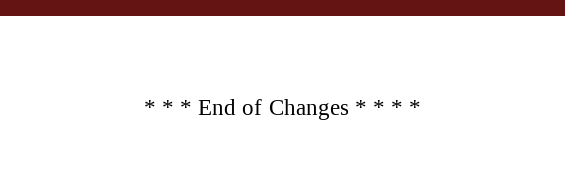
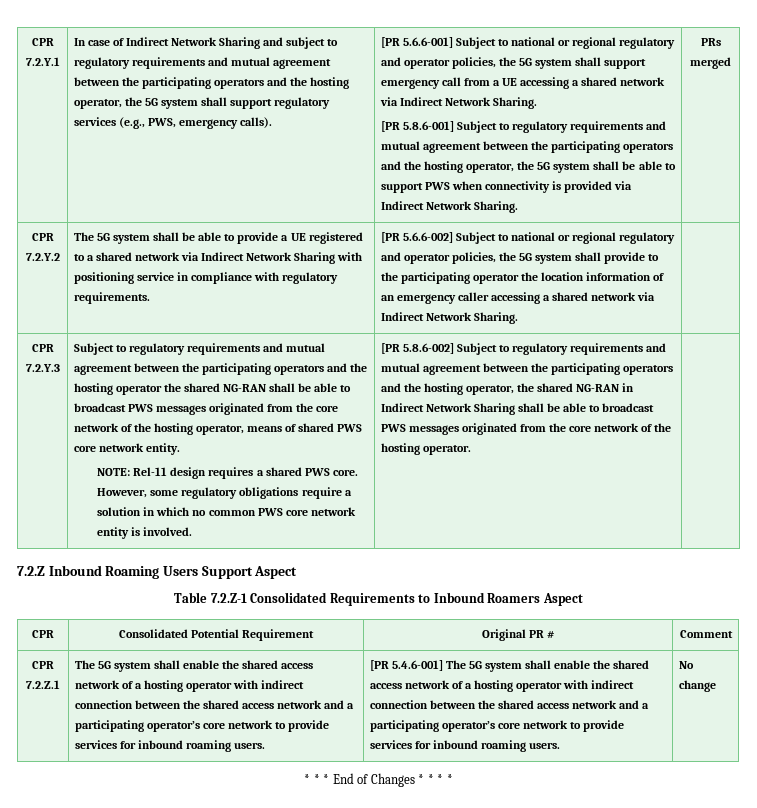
(143, 107) none -> [31,38,54,46] [25,57,60,66] [73,37,339,49] [73,57,332,69] [73,77,350,89] [73,97,331,109] [73,117,273,129] [380,37,676,49] [380,57,647,69] [380,77,666,89] [379,97,537,109] [380,121,667,133] [380,141,674,153] [380,161,676,173] [380,181,633,193] [380,201,518,213] [700,38,721,46] [690,57,731,69] [31,233,54,241] [25,253,60,261] [73,232,363,244] [73,252,363,264] [73,272,339,284] [73,292,150,304] [380,232,676,244] [380,252,660,264] [380,272,665,284] [380,292,656,304] [380,312,518,324] [31,344,54,352] [25,364,60,372] [73,343,326,355] [73,363,368,375] [73,383,352,395] [73,403,339,415] [73,423,363,435] [73,443,180,455] [97,467,358,479] [97,487,352,499] [97,507,356,516] [97,527,193,539] [380,343,667,355] [380,363,674,375] [380,383,635,395] [380,403,655,415] [380,423,672,435] [380,443,471,455] [17,565,298,579] [174,592,583,606] [32,630,54,638] [118,629,315,641] [481,629,556,641] [679,630,733,638] [32,661,54,669] [26,680,60,689] [74,660,314,672] [74,680,305,692] [74,700,355,709] [74,720,330,732] [74,740,266,752] [369,660,650,672] [369,680,635,692] [369,700,650,709] [369,720,625,732] [369,740,561,752] [678,661,694,669] [678,680,716,692] CPR 7.2.Y.1 | In case of Indirect Network Sharing and subject to regulatory requirements and mutual agreement between the participating operators and the hosting operator, the 5G system shall support regulatory services (e.g., PWS, emergency calls). | [PR 5.6.6-001] Subject to national or regional regulatory and operator policies, the 5G system shall support emergency call from a UE accessing a shared network via Indirect Network Sharing. // [PR 5.8.6-001] Subject to regulatory requirements and mutual agreement between the participating operators and the hosting operator, the 5G system shall be able to support PWS when connectivity is provided via Indirect Network Sharing. | PRs merged // CPR 7.2.Y.2 | The 5G system shall be able to provide a UE registered to a shared network via Indirect Network Sharing with positioning service in compliance with regulatory requirements. | [PR 5.6.6-002] Subject to national or regional regulatory and operator policies, the 5G system shall provide to the participating operator the location information of an emergency caller accessing a shared network via Indirect Network Sharing. | // CPR 7.2.Y.3 | Subject to regulatory requirements and mutual agreement between the participating operators and the hosting operator the shared NG-RAN shall be able to broadcast PWS messages originated from the core network of the hosting operator, means of shared PWS core network entity. // NOTE: Rel-11 design requires a shared PWS core. However, some regulatory obligations require a solution in which no common PWS core network entity is involved. | [PR 5.8.6-002] Subject to regulatory requirements and mutual agreement between the participating operators and the hosting operator, the shared NG-RAN in Indirect Network Sharing shall be able to broadcast PWS messages originated from the core network of the hosting operator. | // 7.2.Z Inbound Roaming Users Support Aspect // Table 7.2.Z-1 Consolidated Requirements to Inbound Roamers Aspect // CPR | Consolidated Potential Requirement | Original PR # | Comment // CPR 7.2.Z.1 | The 5G system shall enable the shared access network of a hosting operator with indirect connection between the shared access network and a participating operator’s core network to provide services for inbound roaming users. | [PR 5.4.6-001] The 5G system shall enable the shared access network of a hosting operator with indirect connection between the shared access network and a participating operator’s core network to provide services for inbound roaming users. | No change //

